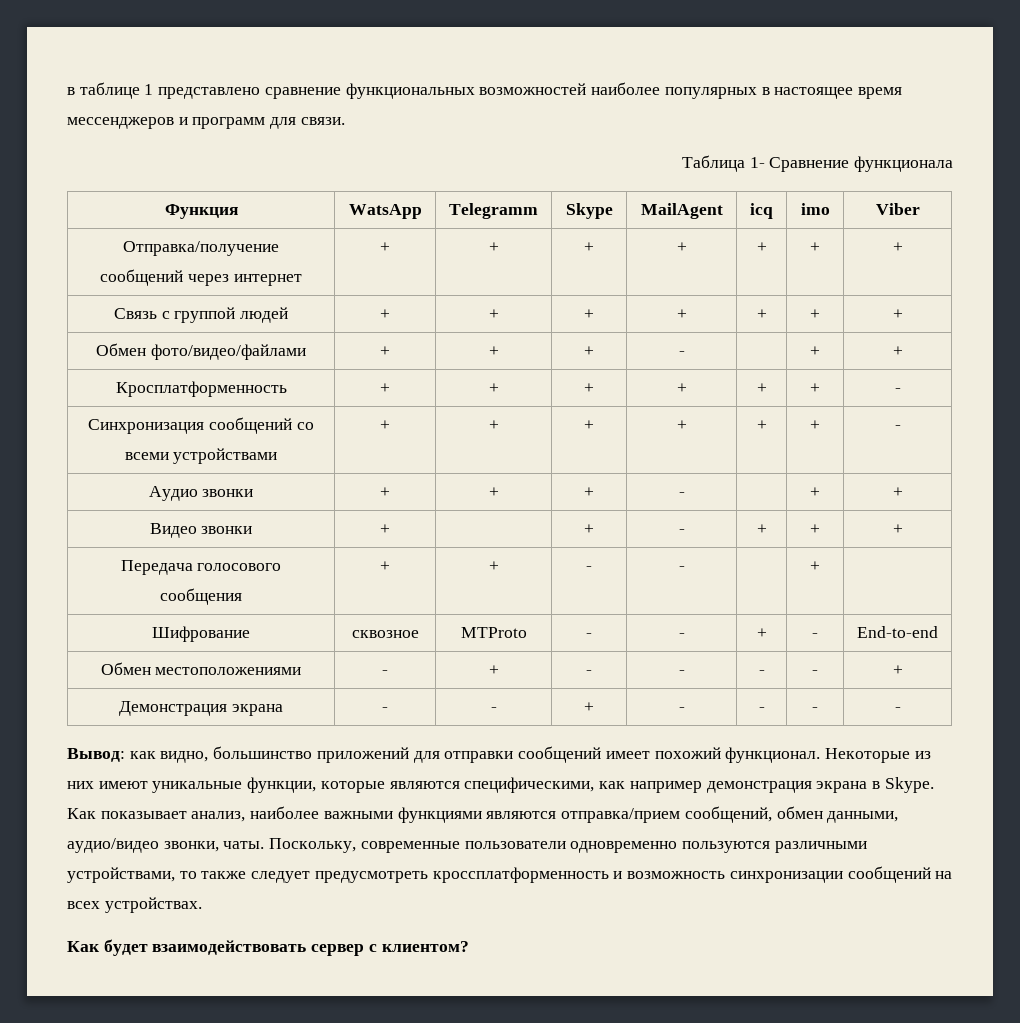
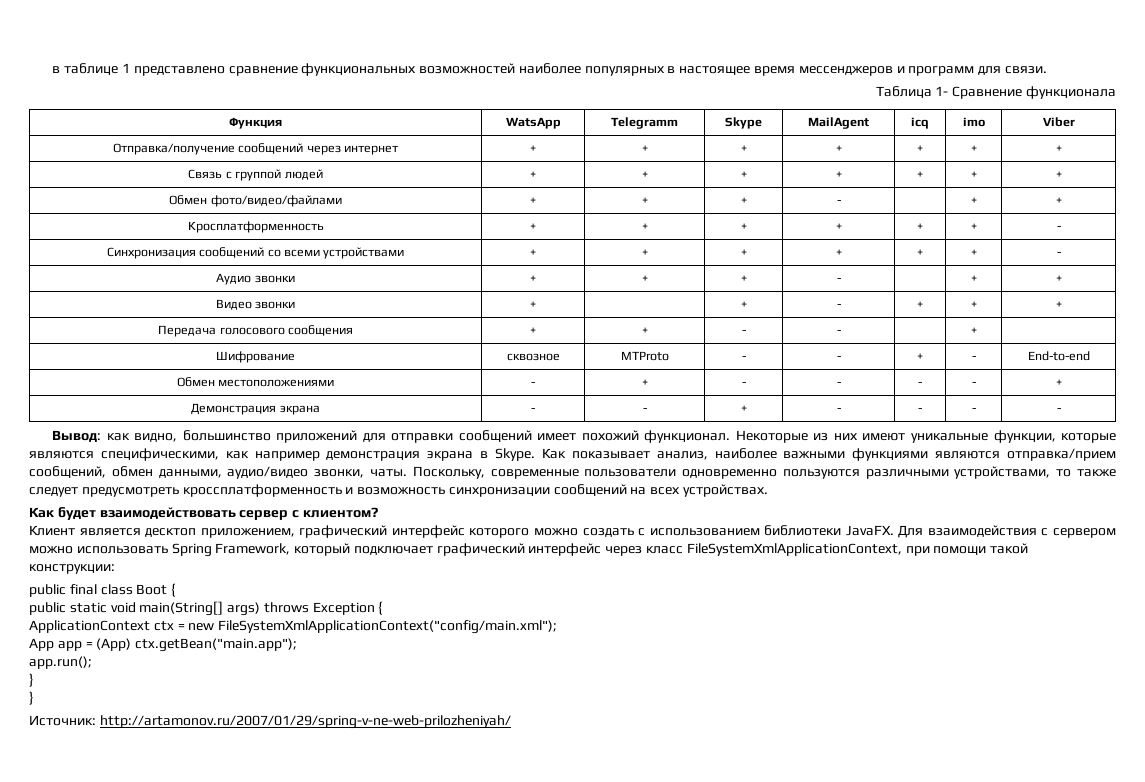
(469, 946) none -> [29,525,1116,538] [29,543,1029,557] [29,564,115,574] [29,583,177,597] [29,601,384,616] [29,620,558,634] [29,638,298,652] [29,656,92,669] [29,673,34,687] [29,691,34,705] [29,715,511,729] // Клиент является десктоп приложением, графический интерфейс которого можно создать с использованием библиотеки JavaFX. Для взаимодействия с сервером можно использовать Spring Framework, который подключает графический интерфейс через класс FileSystemXmlApplicationContext, при помощи такой конструкции: // public final class Boot { // public static void main(String[] args) throws Exception { // ApplicationContext ctx = new FileSystemXmlApplicationContext("config/main.xml"); // App app = (App) ctx.getBean("main.app"); // app.run(); // } // } // Источник: http://artamonov.ru/2007/01/29/spring-v-ne-web-prilozheniyah/

